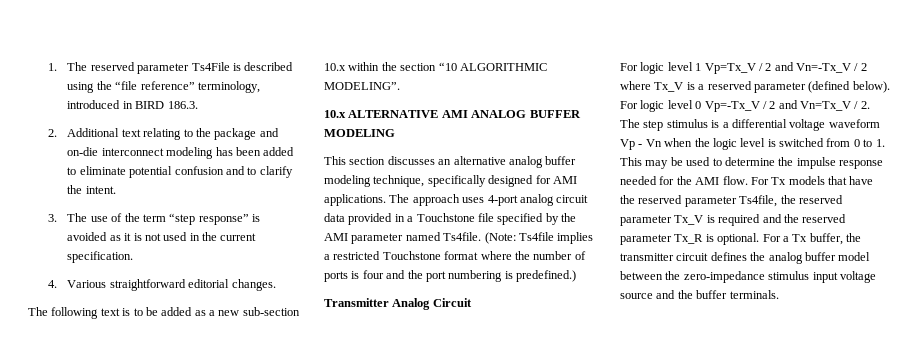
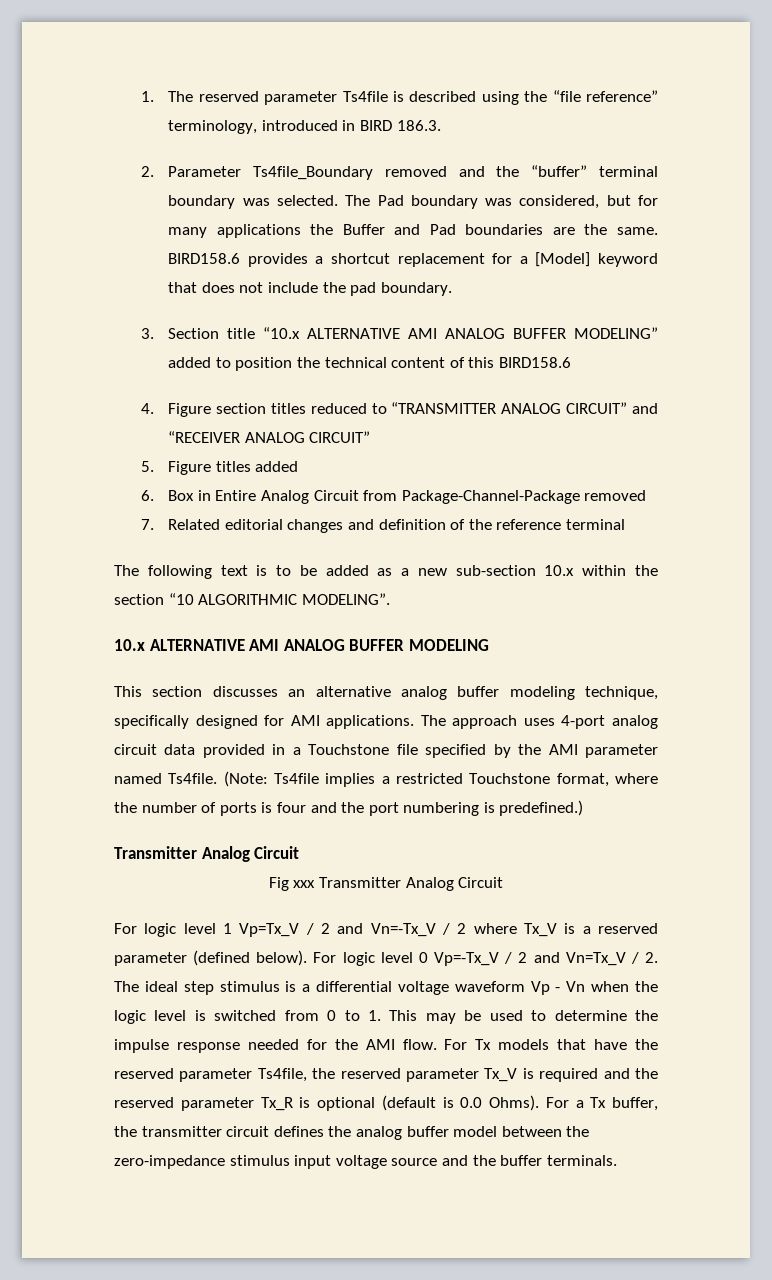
[191,62,230,71] Ts4File -> [342,91,388,102] Ts4file
[67,128,279,140] [67,147,295,159] [67,166,293,178] [67,185,116,194] [47,213,261,225] [67,232,257,241] [67,251,134,263] [47,279,276,291] Additional text relating to the package and on-die interconnect modeling has been added to eliminate potential confusion and to clarify the intent. // 3. The use of the term “step response” is avoided as it is not used in the current specification. // 4. Various straightforward editorial changes. -> [168,165,658,180] [168,195,658,209] [168,224,658,238] [168,252,659,267] [168,282,452,296] [141,327,659,339] [168,357,572,371] [141,402,658,417] [168,431,371,443] [141,461,299,475] [141,490,647,504] [141,519,626,533] Parameter Ts4file_Boundary removed and the “buffer” terminal boundary was selected. The Pad boundary was considered, but for many applications the Buffer and Pad boundaries are the same. BIRD158.6 provides a shortcut replacement for a [Model] keyword that does not include the pad boundary. // 3. Section title “10.x ALTERNATIVE AMI ANALOG BUFFER MODELING” added to position the technical content of this BIRD158.6 // 4. Figure section titles reduced to “TRANSMITTER ANALOG CIRCUIT” and “RECEIVER ANALOG CIRCUIT” // 5. Figure titles added // 6. Box in Entire Analog Circuit from Package-Channel-Package removed // 7. Related editorial changes and definition of the reference terminal
[444,251,479,260] format -> [556,773,609,787] format,
(472, 302) none -> [268,877,504,891] // Fig xxx Transmitter Analog Circuit
(640, 123) none -> [144,981,178,992] ideal
[717,233,760,245] optional. -> [317,1095,539,1111] optional (default is 0.0 Ohms).

